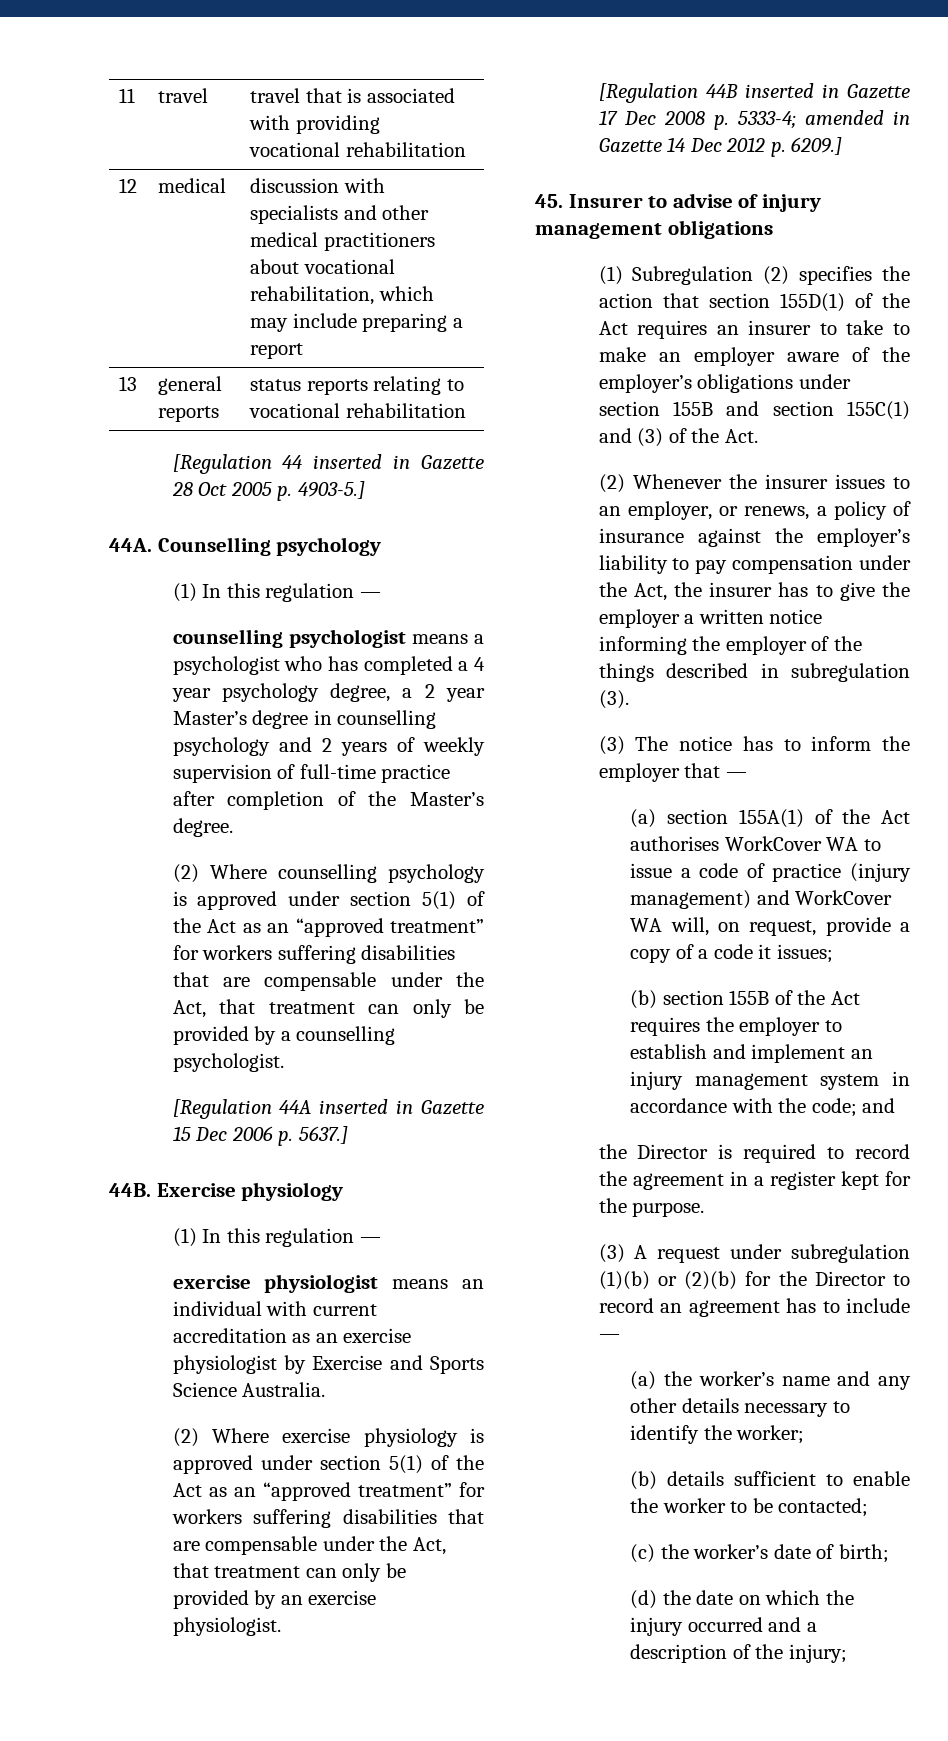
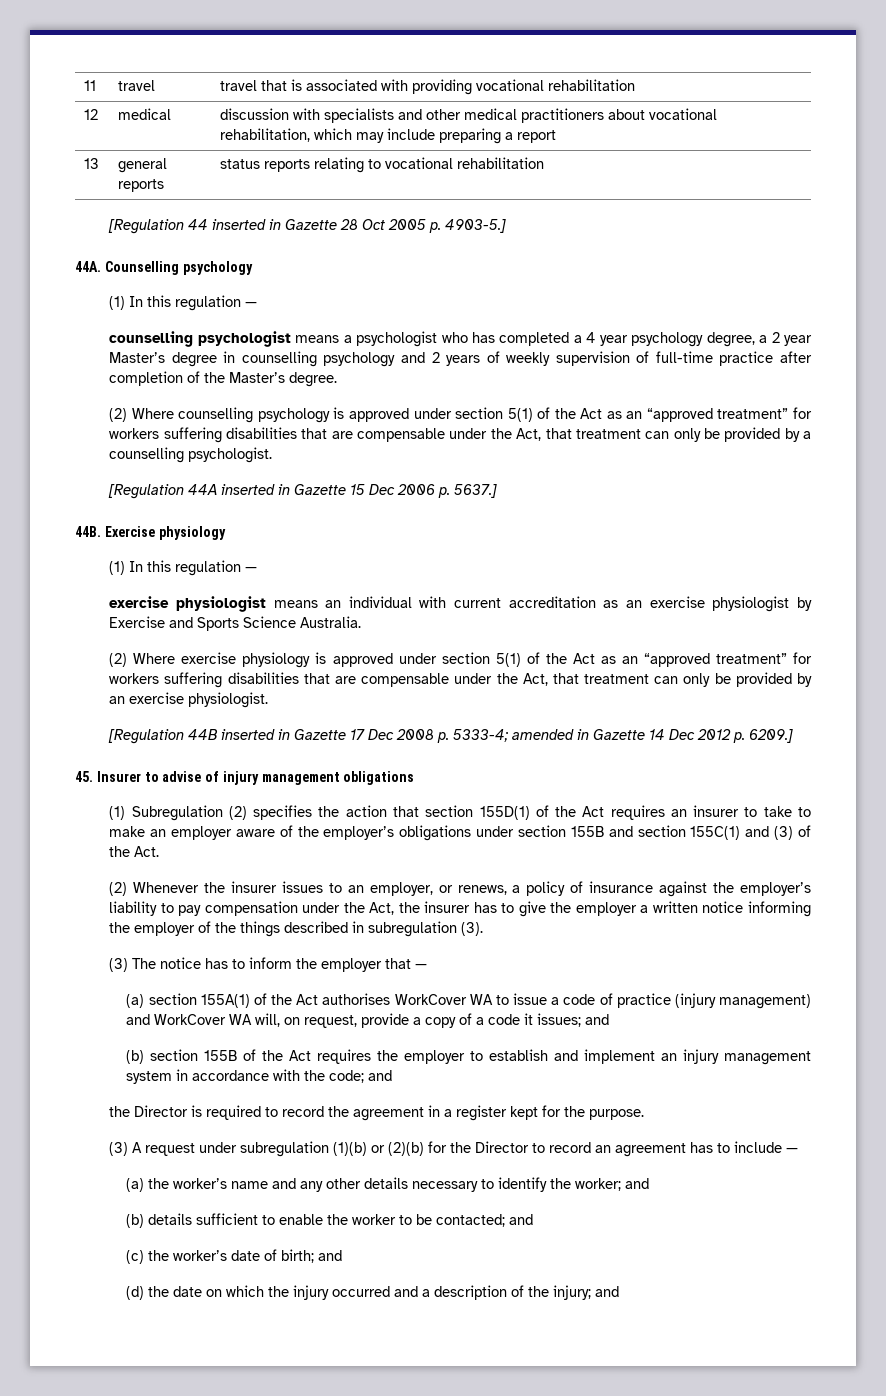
(833, 953) none -> [585,1014,610,1025] and
(805, 1434) none -> [625,1178,650,1189] and
(869, 1507) none -> [509,1214,534,1225] and
(889, 1553) none -> [318,1250,343,1261] and
(847, 1653) none -> [595,1286,620,1297] and

